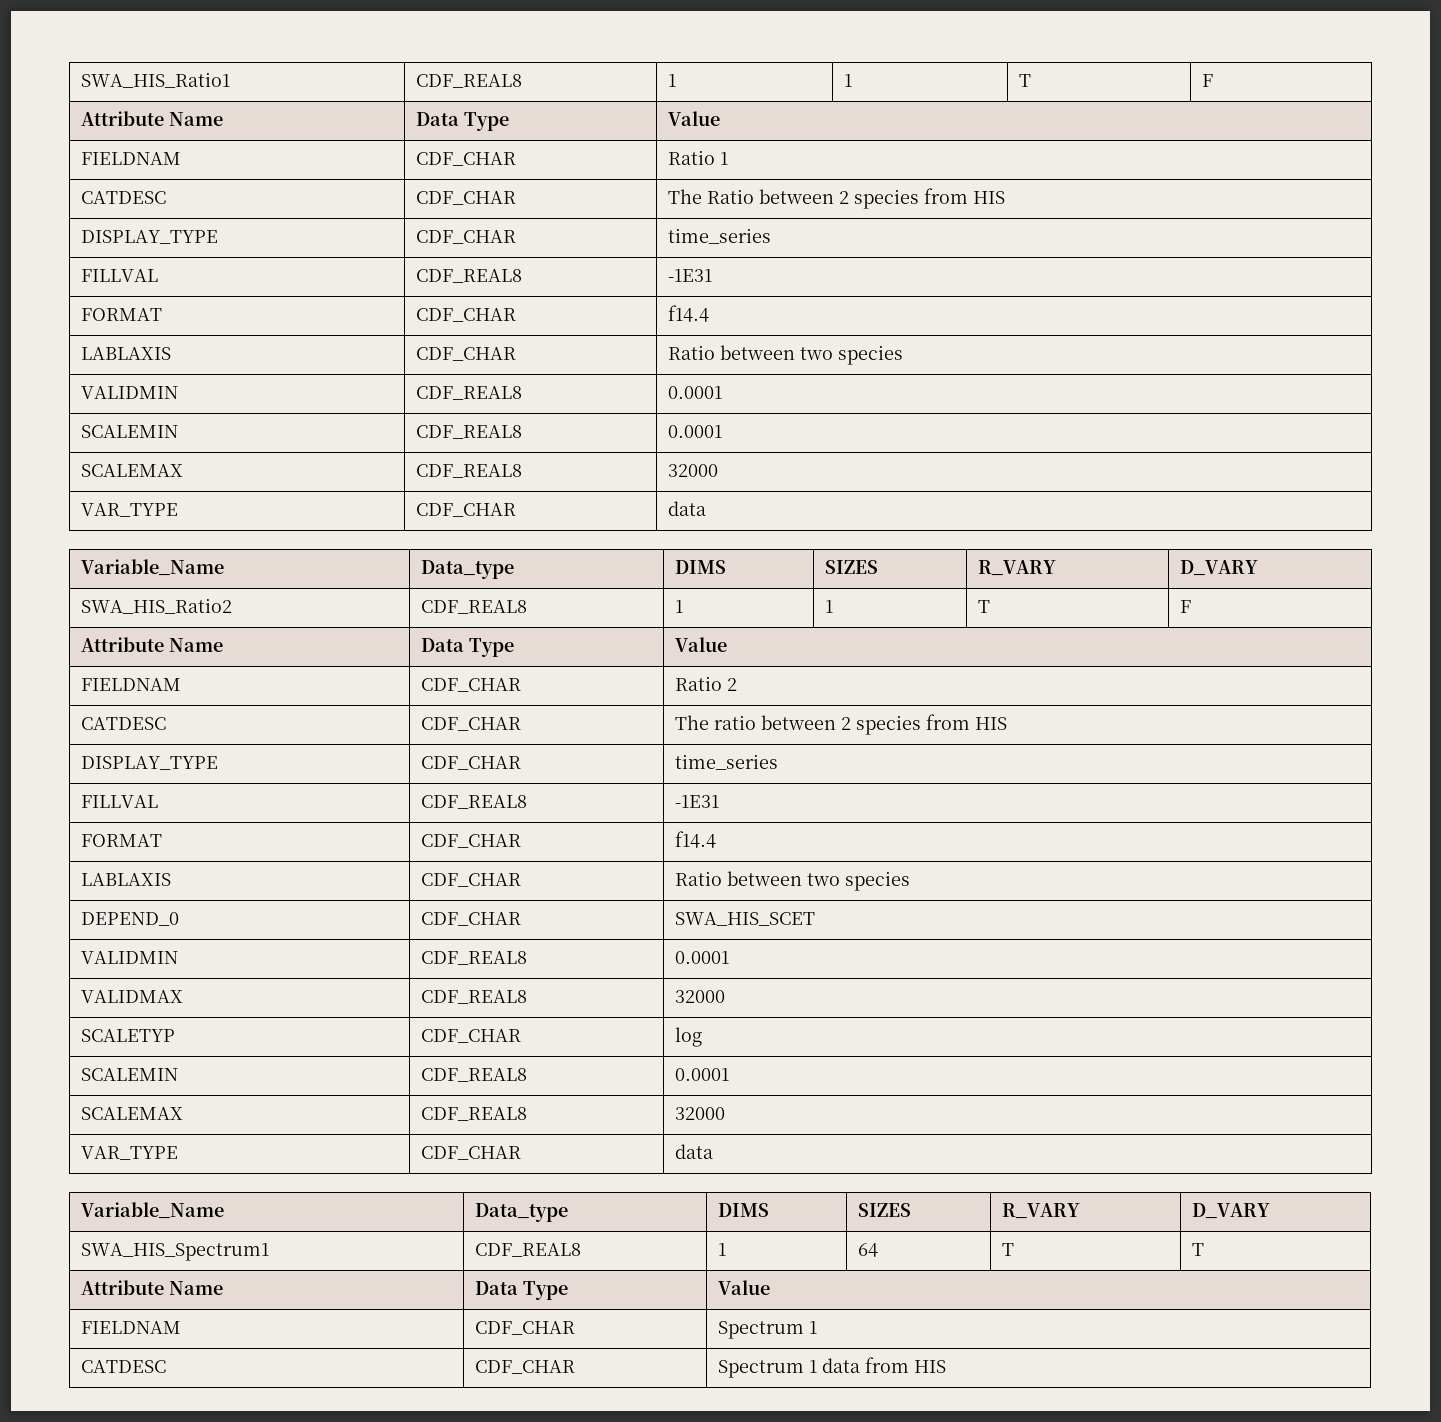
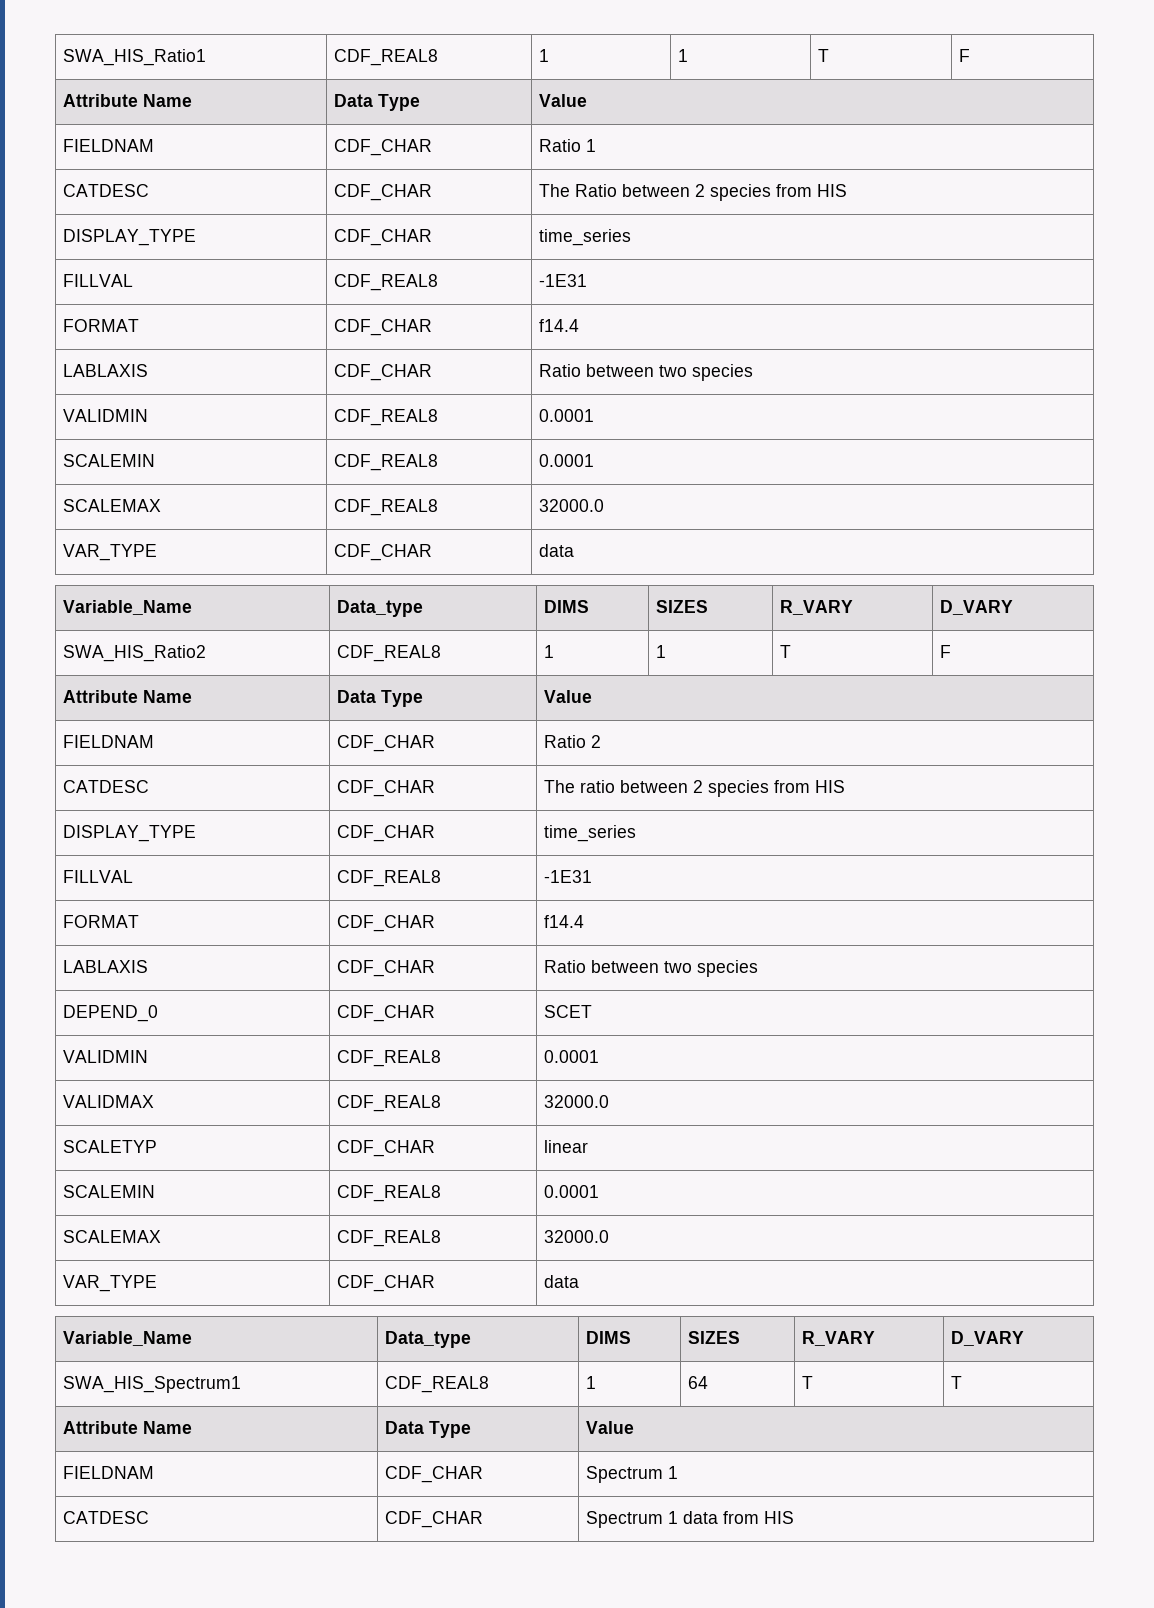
[667,464,718,477] 32000 -> [539,499,605,512] 32000.0
[674,912,815,926] SWA_HIS_SCET -> [544,1005,593,1018] SCET
[674,990,725,1003] 32000 -> [544,1095,610,1108] 32000.0
[674,1027,702,1047] [80,1068,178,1081] [420,1068,527,1082] [674,1068,729,1081] [80,1107,183,1120] [420,1107,527,1121] [674,1107,725,1120] log // SCALEMIN | CDF_REAL8 | 0.0001 // SCALEMAX | CDF_REAL8 | 32000 -> [544,1140,589,1153] [63,1185,156,1198] [337,1185,442,1202] [544,1185,600,1198] [63,1230,162,1243] [337,1230,442,1247] [544,1230,610,1243] linear // SCALEMIN | CDF_REAL8 | 0.0001 // SCALEMAX | CDF_REAL8 | 32000.0

